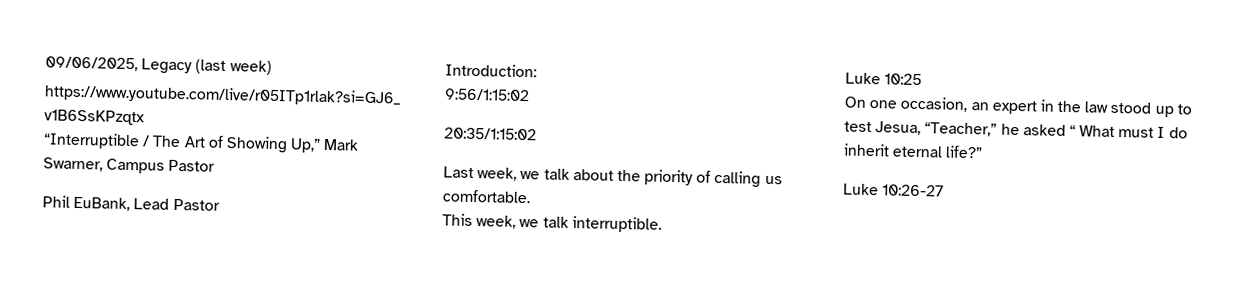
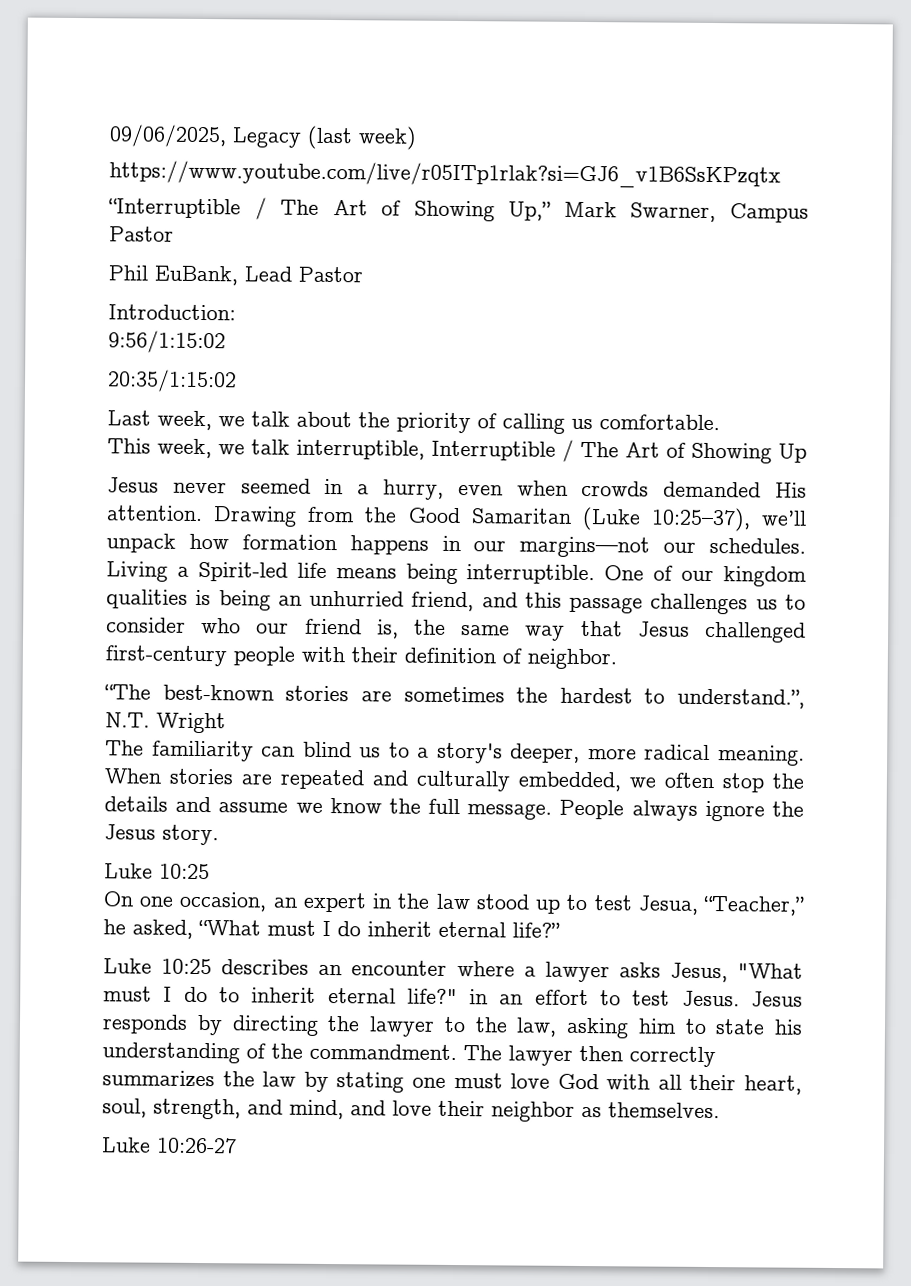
[571,215,662,233] interruptible. -> [296,439,807,464] [107,477,807,500] [106,505,807,532] [106,533,806,558] [106,561,807,587] [106,589,806,615] [106,617,806,643] [105,645,617,670] [104,684,805,709] [105,712,226,734] [105,740,805,766] [104,768,804,793] [104,796,804,822] [104,824,219,846] interruptible, Interruptible / The Art of Showing Up // Jesus never seemed in a hurry, even when crowds demanded His attention. Drawing from the Good Samaritan (Luke 10:25–37), we’ll unpack how formation happens in our margins—not our schedules. Living a Spirit-led life means being interruptible. One of our kingdom qualities is being an unhurried friend, and this passage challenges us to consider who our friend is, the same way that Jesus challenged first-century people with their definition of neighbor. // “The best-known stories are sometimes the hardest to understand.”, N.T. Wright // The familiarity can blind us to a story's deeper, more radical meaning. When stories are repeated and culturally embedded, we often stop the details and assume we know the full message. People always ignore the Jesus story.
[1022,124,1116,137] asked “ What -> [132,919,261,939] asked, “What
(984, 152) none -> [103,958,804,983] [103,986,803,1007] [102,1014,803,1039] [102,1042,716,1068] [102,1070,803,1095] [102,1098,720,1122] // Luke 10:25 describes an encounter where a lawyer asks Jesus, "What must I do to inherit eternal life?" in an effort to test Jesus. Jesus responds by directing the lawyer to the law, asking him to state his understanding of the commandment. The lawyer then correctly summarizes the law by stating one must love God with all their heart, soul, strength, and mind, and love their neighbor as themselves.

